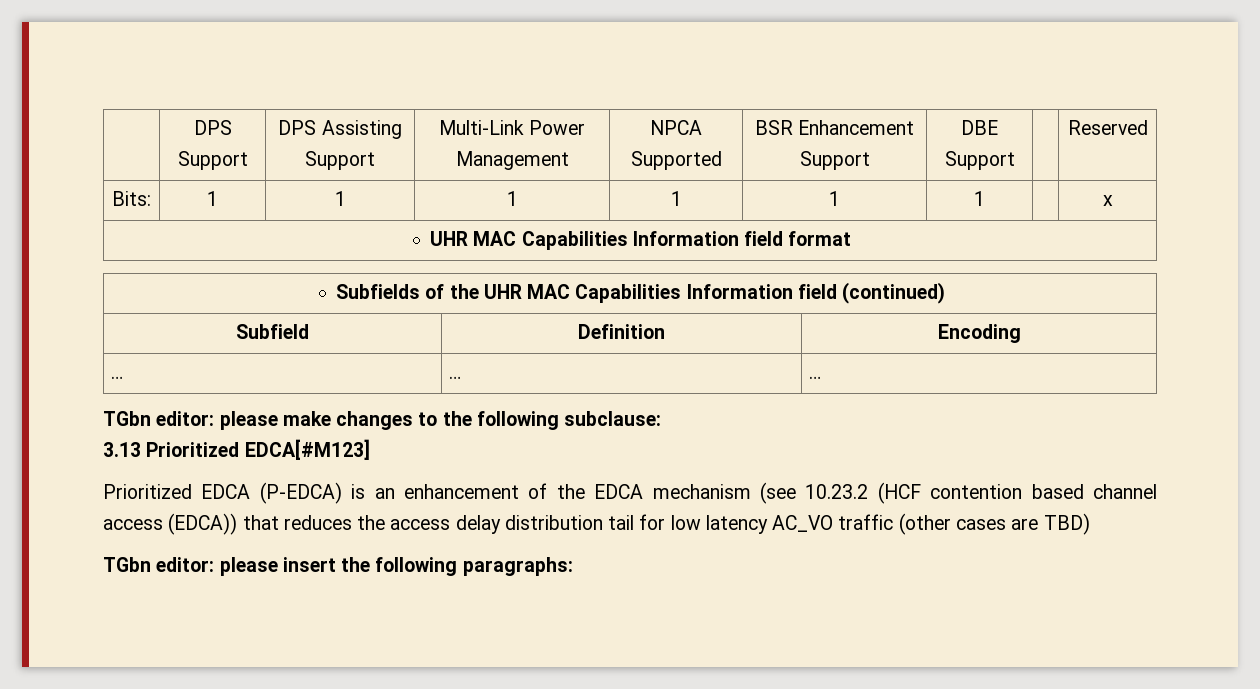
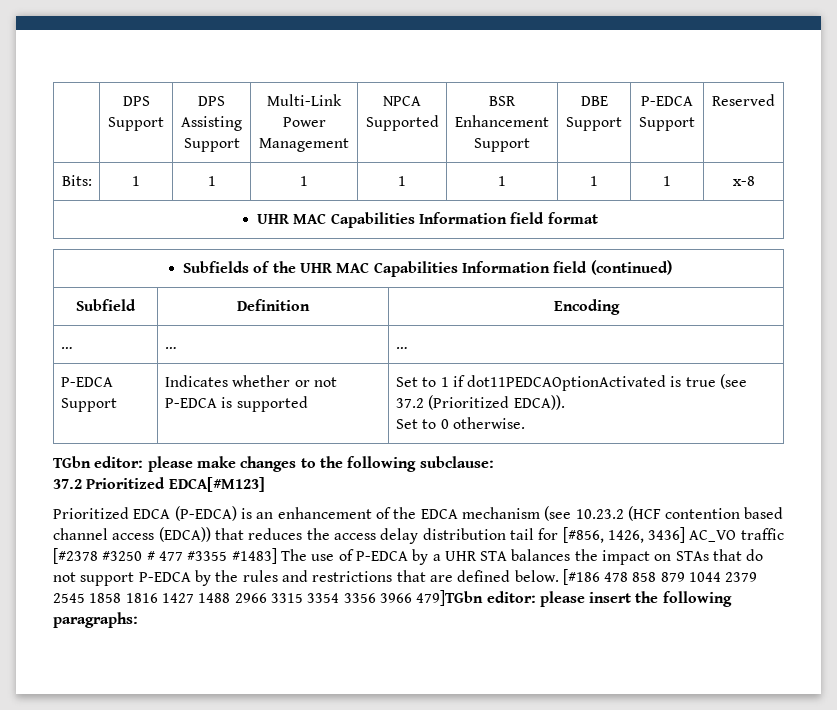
(1015, 160) none -> [641,96,693,106] [639,117,695,131] P-EDCA Support
[1102,195,1113,206] | x -> [663,176,671,186] [732,176,755,186] 1 | x-8
(822, 377) none -> [60,377,113,387] [60,398,117,412] [164,375,337,387] [164,396,308,412] [395,374,748,391] [395,395,565,410] [395,417,525,429] // P-EDCA Support | Indicates whether or not P-EDCA is supported | Set to 1 if dot11PEDCAOptionActivated is true (see 37.2 (Prioritized EDCA)). // Set to 0 otherwise.
[103,442,141,457] 3.13 -> [53,479,82,489] 37.2
[670,513,1090,535] [103,557,151,572] low latency AC_VO traffic (other cases are TBD) // TGbn -> [562,527,784,543] [53,548,764,565] [53,569,758,586] [53,590,484,606] [#856, 1426, 3436] AC_VO traffic [#2378 #3250 # 477 #3355 #1483] The use of P-EDCA by a UHR STA balances the impact on STAs that do not support P-EDCA by the rules and restrictions that are defined below. [#186 478 858 879 1044 2379 2545 1858 1816 1427 1488 2966 3315 3354 3356 3966 479]TGbn

